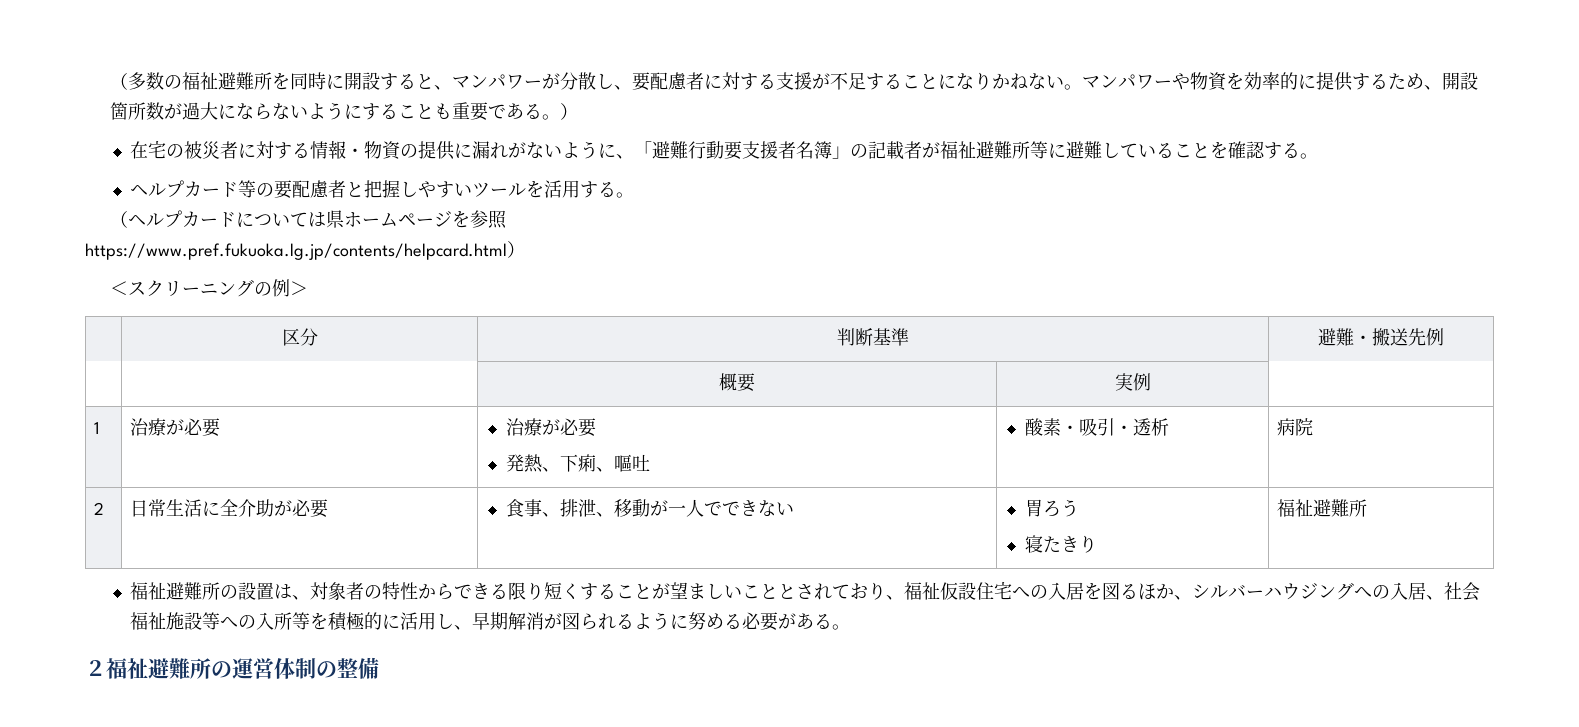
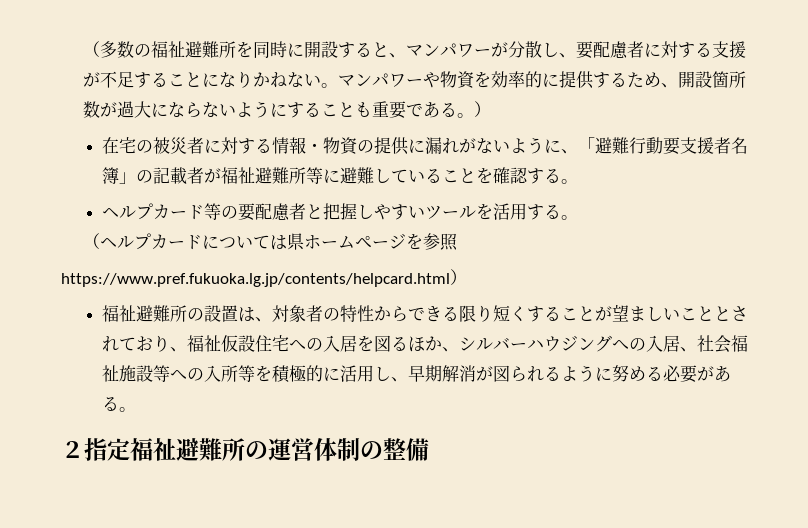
[110,279,309,297] [281,328,318,346] [837,328,909,346] [1318,328,1445,346] [719,373,755,392] [1114,373,1151,391] [93,422,99,434] [129,418,220,437] [505,418,596,437] [505,454,650,473] [1024,418,1169,436] [1276,418,1313,436] [93,502,104,515] [129,499,328,518] [505,499,794,517] [1024,499,1079,517] [1024,535,1097,553] [1276,499,1367,517] // ＜スクリーニングの例＞ // | 区分 | 判断基準 | 避難・搬送先例 // | | 概要 | 実例 | // 1 | 治療が必要 | 治療が必要 // 発熱、下痢、嘔吐 | 酸素・吸引・透析 | 病院 // 2 | 日常生活に全介助が必要 | 食事、排泄、移動が一人でできない | 胃ろう // 寝たきり | 福祉避難所 -> (467, 277) none
(106, 668) none -> [84,438,130,461] 指定

